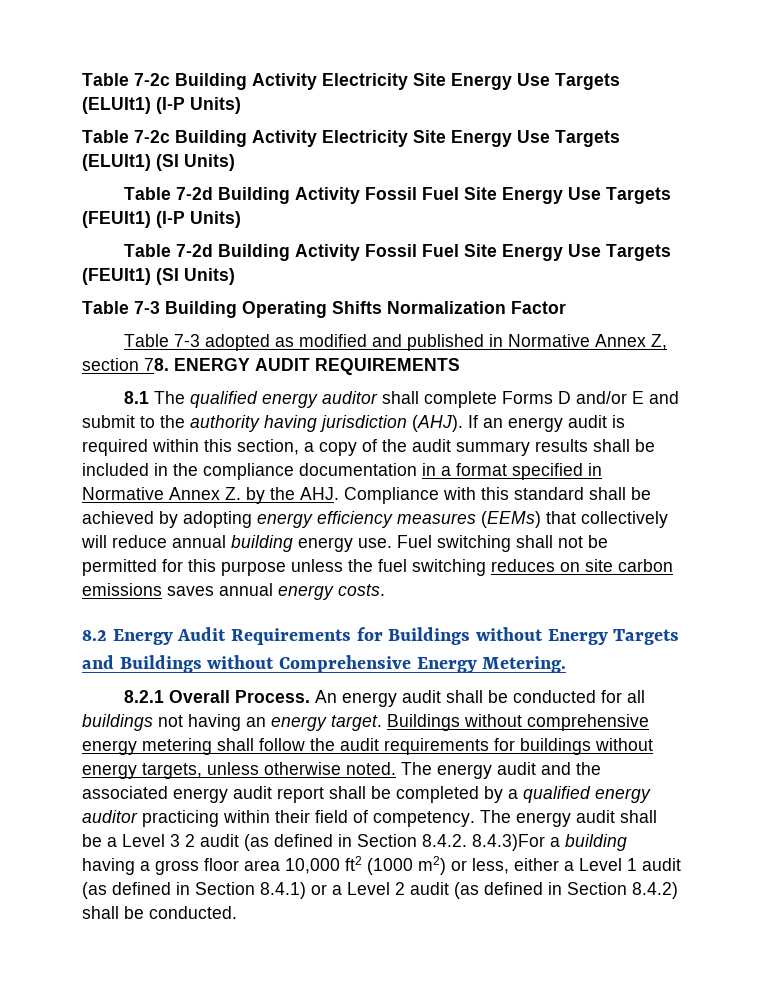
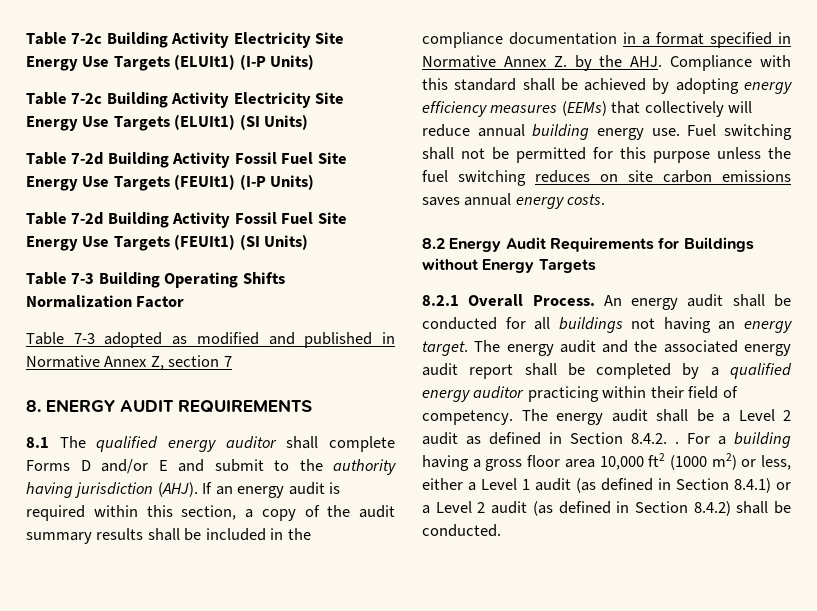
[144,358,169,371] 78. -> [223,356,232,367] [26,400,41,412] 7 // 8.
[82,655,567,673] and Buildings without Comprehensive Energy Metering. -> (596, 266) none
[387,714,649,731] [82,738,653,755] [82,762,396,779] Buildings without comprehensive energy metering shall follow the audit requirements for buildings without energy targets, unless otherwise noted. -> (468, 348) none
[170,834,269,851] 3 2 audit (as -> [783,410,791,421] [422,432,481,445] 2 audit as
[472,834,545,851] 8.4.3)For -> [675,433,710,444] . For

